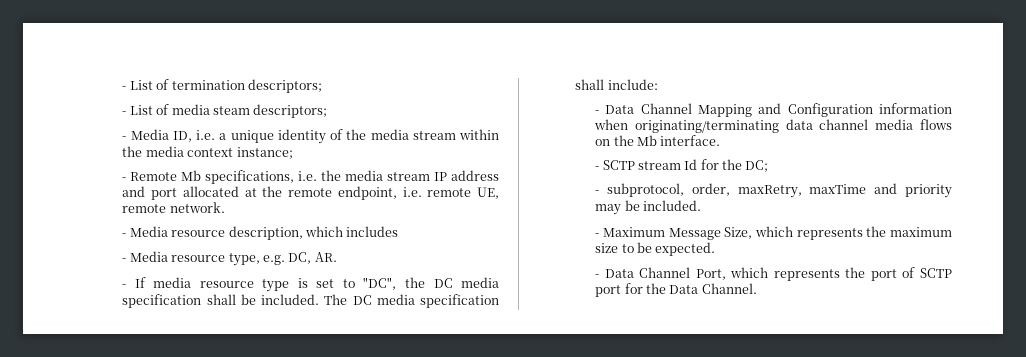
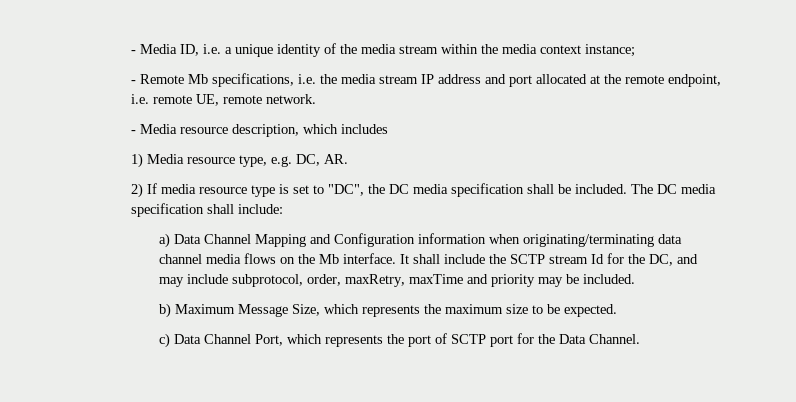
[122,79,322,93] [122,104,328,118] [122,136,127,140] - List of termination descriptors; // - List of media steam descriptors; // - -> [130,50,136,54] -
[122,258,127,262] - -> [130,153,143,168] 1)
[122,284,127,288] - -> [130,183,143,198] 2)
[595,110,600,114] - -> [159,233,171,248] a)
[595,166,600,170] // - -> [400,254,507,264] It shall include the
[745,160,769,172] [595,190,600,194] DC; // - -> [649,254,699,266] [159,274,229,287] DC, and may include
[595,233,600,237] - -> [159,303,172,318] b)
[595,274,600,278] - -> [159,333,171,348] c)

